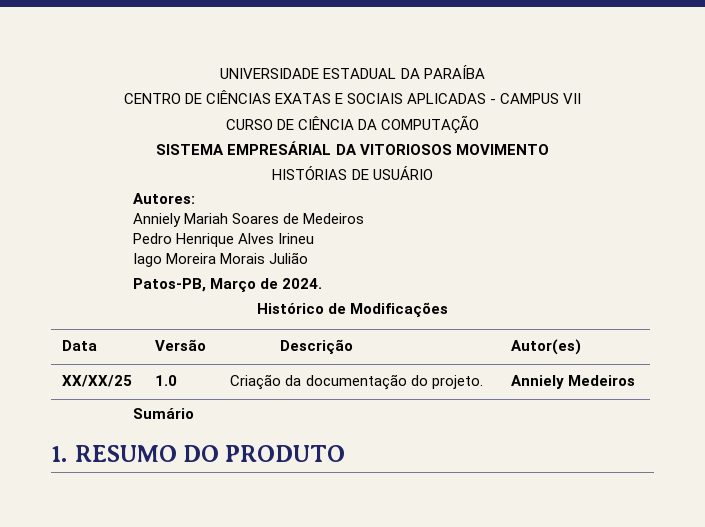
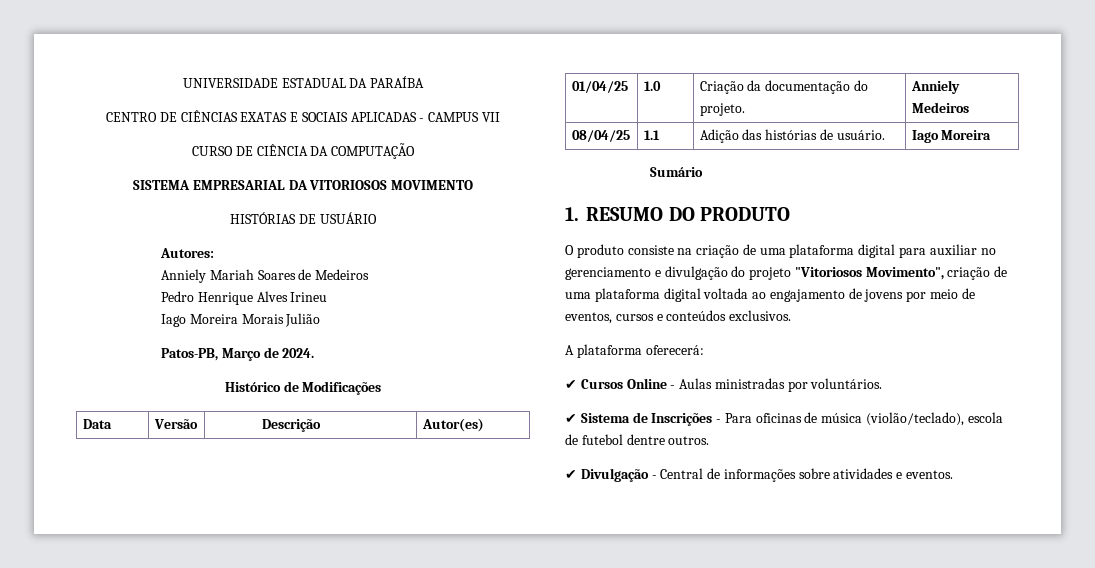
[227,141,332,155] EMPRESÁRIAL -> [192,180,285,190] EMPRESARIAL
[62,375,133,387] XX/XX/25 -> [571,81,628,93] 01/04/25
(636, 380) none -> [571,130,630,142] [643,130,660,140] [699,129,885,143] [911,130,992,143] // 08/04/25 | 1.1 | Adição das histórias de usuário. | Iago Moreira
(346, 453) none -> [565,244,996,258] [565,266,1008,280] [565,288,975,302] [565,310,792,324] [565,344,704,358] [565,378,883,392] [565,412,1003,426] [565,434,710,445] [565,468,954,482] // O produto consiste na criação de uma plataforma digital para auxiliar no gerenciamento e divulgação do projeto "Vitoriosos Movimento", criação de uma plataforma digital voltada ao engajamento de jovens por meio de eventos, cursos e conteúdos exclusivos. // A plataforma oferecerá: // ✔ Cursos Online - Aulas ministradas por voluntários. // ✔ Sistema de Inscrições - Para oficinas de música (violão/teclado), escola de futebol dentre outros. // ✔ Divulgação - Central de informações sobre atividades e eventos.

